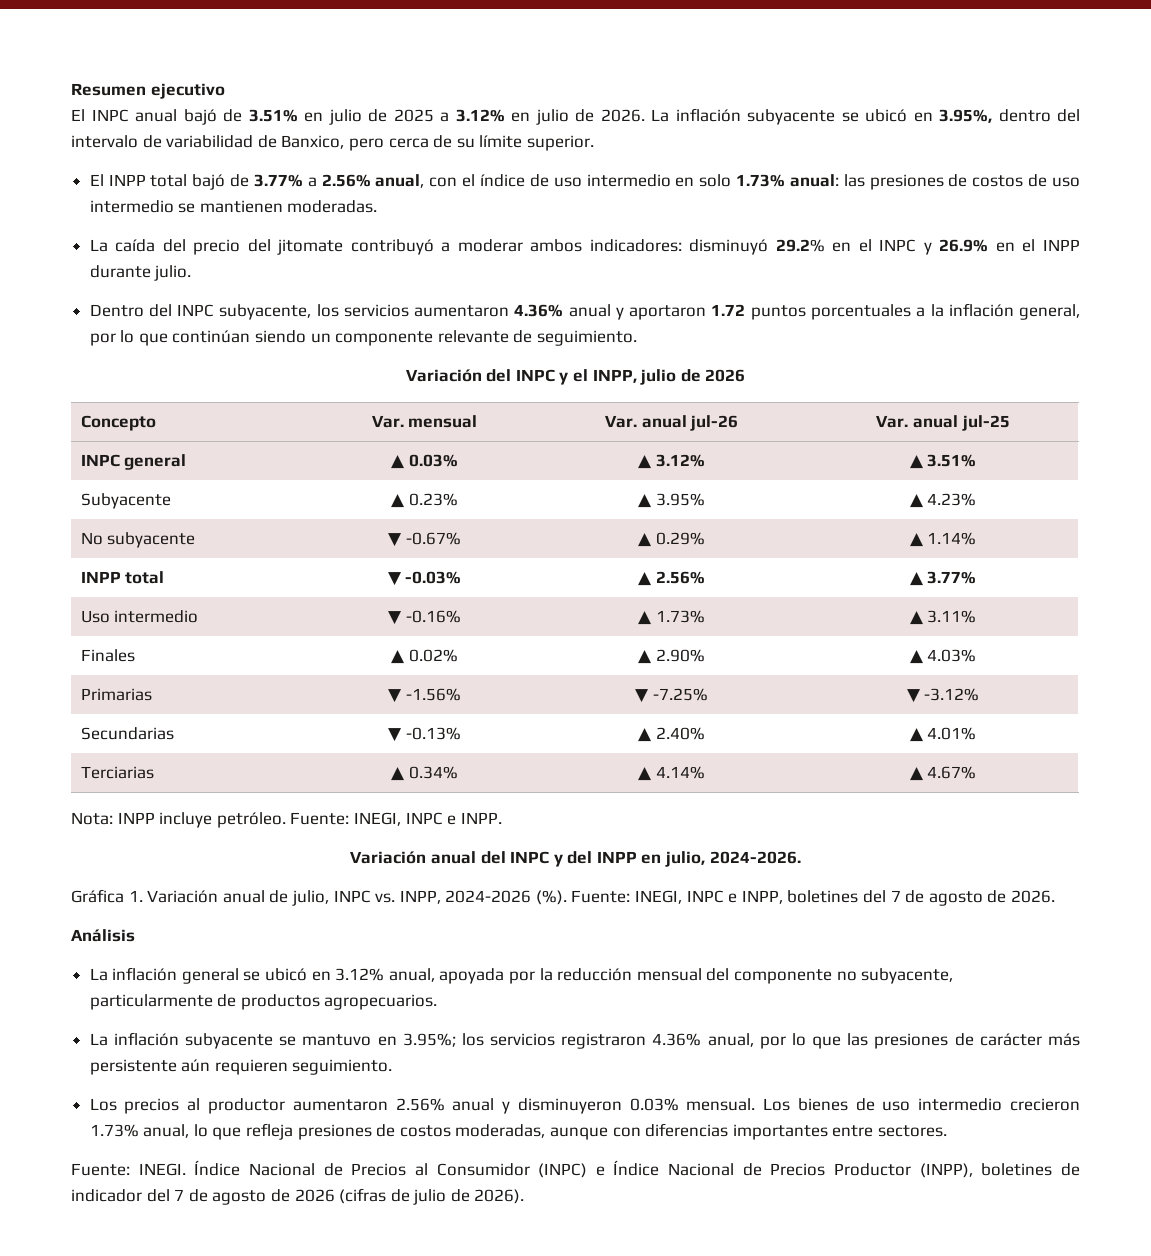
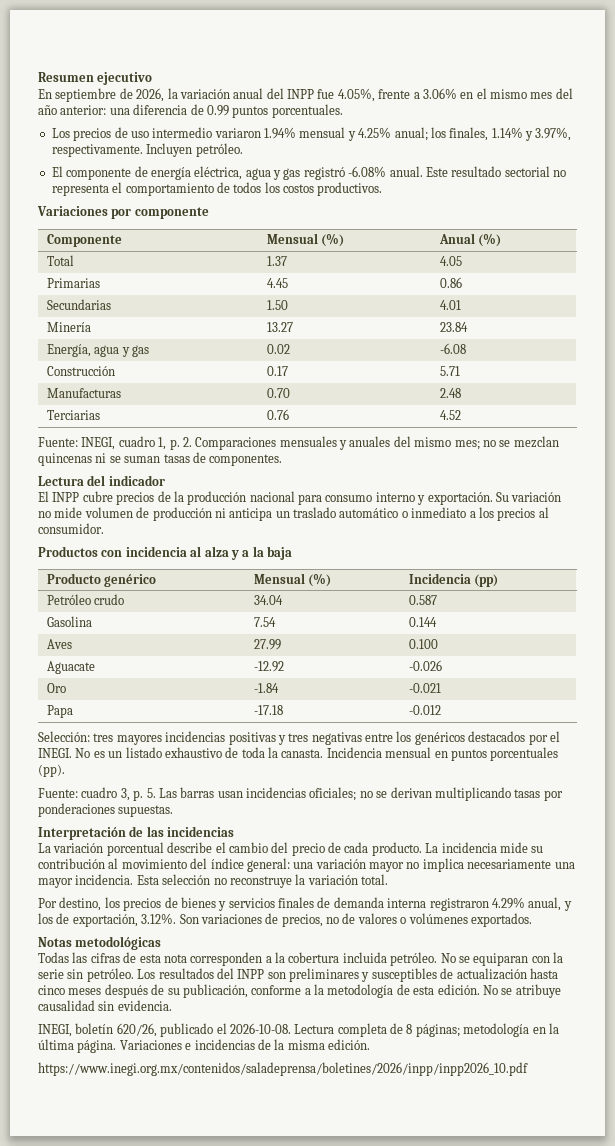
[71,108,1080,125] [71,135,594,151] [89,174,1080,190] [89,200,378,213] [89,239,1080,255] [89,265,192,281] [89,303,1080,320] [89,330,638,346] [405,369,746,385] [80,415,156,431] [371,415,478,428] [604,415,739,431] [876,415,1010,431] [80,454,187,470] [391,454,458,469] [638,454,705,469] [909,454,977,469] [80,493,171,509] [391,493,458,508] [638,493,705,508] [909,493,977,508] [80,532,196,548] [388,532,461,547] [638,532,705,547] [909,532,977,547] [80,571,165,584] [387,571,462,586] [638,571,705,586] [909,571,977,586] [80,610,199,623] [388,610,461,625] [638,610,705,625] [909,610,977,625] [80,649,135,662] [391,649,458,664] [638,649,705,664] [909,649,977,664] [80,688,152,701] [388,688,461,703] [635,688,708,703] [906,688,980,703] [80,727,174,740] [388,727,461,742] [638,727,705,742] [909,727,977,742] [80,766,154,779] [391,766,458,781] [638,766,705,781] [909,766,977,781] [71,812,502,828] [350,851,801,867] [71,889,1055,906] [71,929,135,942] [89,967,954,984] [89,994,438,1010] [89,1032,1080,1049] [89,1059,393,1075] [89,1098,1080,1114] [89,1123,947,1140] [71,1160,1080,1178] [71,1188,525,1205] El INPC anual bajó de 3.51% en julio de 2025 a 3.12% en julio de 2026. La inflación subyacente se ubicó en 3.95%, dentro del intervalo de variabilidad de Banxico, pero cerca de su límite superior. // El INPP total bajó de 3.77% a 2.56% anual, con el índice de uso intermedio en solo 1.73% anual: las presiones de costos de uso intermedio se mantienen moderadas. // La caída del precio del jitomate contribuyó a moderar ambos indicadores: disminuyó 29.2% en el INPC y 26.9% en el INPP durante julio. // Dentro del INPC subyacente, los servicios aumentaron 4.36% anual y aportaron 1.72 puntos porcentuales a la inflación general, por lo que continúan siendo un componente relevante de seguimiento. // Variación del INPC y el INPP, julio de 2026 // Concepto | Var. mensual | Var. anual jul-26 | Var. anual jul-25 // INPC general | ▲ 0.03% | ▲ 3.12% | ▲ 3.51% // Subyacente | ▲ 0.23% | ▲ 3.95% | ▲ 4.23% // No subyacente | ▼ -0.67% | ▲ 0.29% | ▲ 1.14% // INPP total | ▼ -0.03% | ▲ 2.56% | ▲ 3.77% // Uso intermedio | ▼ -0.16% | ▲ 1.73% | ▲ 3.11% // Finales | ▲ 0.02% | ▲ 2.90% | ▲ 4.03% // Primarias | ▼ -1.56% | ▼ -7.25% | ▼ -3.12% // Secundarias | ▼ -0.13% | ▲ 2.40% | ▲ 4.01% // Terciarias | ▲ 0.34% | ▲ 4.14% | ▲ 4.67% // Nota: INPP incluye petróleo. Fuente: INEGI, INPC e INPP. // Variación anual del INPC y del INPP en julio, 2024-2026. // Gráfica 1. Variación anual de julio, INPC vs. INPP, 2024-2026 (%). Fuente: INEGI, INPC e INPP, boletines del 7 de agosto de 2026. // Análisis // La inflación general se ubicó en 3.12% anual, apoyada por la reducción mensual del componente no subyacente, particularmente de productos agropecuarios. // La inflación subyacente se mantuvo en 3.95%; los servicios registraron 4.36% anual, por lo que las presiones de carácter más persistente aún requieren seguimiento. // Los precios al productor aumentaron 2.56% anual y disminuyeron 0.03% mensual. Los bienes de uso intermedio crecieron 1.73% anual, lo que refleja presiones de costos moderadas, aunque con diferencias importantes entre sectores. // Fuente: INEGI. Índice Nacional de Precios al Consumidor (INPC) e Índice Nacional de Precios Productor (INPP), boletines de indicador del 7 de agosto de 2026 (cifras de julio de 2026). -> [38,88,573,102] [38,104,343,118] [51,127,572,141] [51,143,243,157] [51,166,566,180] [51,182,383,196] [37,206,209,219] [46,234,122,247] [266,233,345,247] [438,233,502,247] [46,255,74,266] [266,256,287,266] [439,256,462,266] [46,278,100,288] [266,278,288,288] [439,277,462,288] [46,299,111,310] [266,300,288,310] [439,300,461,310] [46,322,91,332] [266,322,293,332] [439,322,468,332] [46,344,149,357] [266,344,290,354] [439,343,466,354] [46,366,115,376] [266,366,288,376] [439,366,460,376] [46,388,121,398] [266,388,290,398] [439,388,461,398] [46,410,100,420] [266,409,289,420] [439,410,461,420] [38,436,559,450] [38,452,283,466] [38,475,165,486] [38,491,562,505] [38,507,549,521] [38,523,104,534] [38,546,292,560] [46,573,157,587] [253,573,332,587] [408,573,499,587] [46,594,125,605] [253,595,283,605] [408,595,437,605] [46,616,92,627] [253,617,276,627] [408,617,437,627] [46,639,72,649] [253,639,281,650] [408,639,438,649] [46,661,95,674] [253,661,284,672] [408,660,442,671] [46,683,66,693] [253,683,279,693] [408,683,441,693] [46,705,73,718] [253,705,283,715] [408,705,441,715] [38,731,560,745] [38,747,559,761] [38,764,65,777] [38,787,563,801] [38,803,174,817] [38,826,235,840] [38,842,544,856] [38,858,575,872] [38,874,388,888] [38,897,572,911] [38,913,532,927] [38,936,162,950] [38,952,563,966] [38,968,558,982] [38,984,561,998] [38,1000,172,1011] [38,1023,559,1037] [38,1039,370,1053] [38,1062,528,1076] En septiembre de 2026, la variación anual del INPP fue 4.05%, frente a 3.06% en el mismo mes del año anterior: una diferencia de 0.99 puntos porcentuales. // Los precios de uso intermedio variaron 1.94% mensual y 4.25% anual; los finales, 1.14% y 3.97%, respectivamente. Incluyen petróleo. // El componente de energía eléctrica, agua y gas registró -6.08% anual. Este resultado sectorial no representa el comportamiento de todos los costos productivos. // Variaciones por componente // Componente | Mensual (%) | Anual (%) // Total | 1.37 | 4.05 // Primarias | 4.45 | 0.86 // Secundarias | 1.50 | 4.01 // Minería | 13.27 | 23.84 // Energía, agua y gas | 0.02 | -6.08 // Construcción | 0.17 | 5.71 // Manufacturas | 0.70 | 2.48 // Terciarias | 0.76 | 4.52 // Fuente: INEGI, cuadro 1, p. 2. Comparaciones mensuales y anuales del mismo mes; no se mezclan quincenas ni se suman tasas de componentes. // Lectura del indicador // El INPP cubre precios de la producción nacional para consumo interno y exportación. Su variación no mide volumen de producción ni anticipa un traslado automático o inmediato a los precios al consumidor. // Productos con incidencia al alza y a la baja // Producto genérico | Mensual (%) | Incidencia (pp) // Petróleo crudo | 34.04 | 0.587 // Gasolina | 7.54 | 0.144 // Aves | 27.99 | 0.100 // Aguacate | -12.92 | -0.026 // Oro | -1.84 | -0.021 // Papa | -17.18 | -0.012 // Selección: tres mayores incidencias positivas y tres negativas entre los genéricos destacados por el INEGI. No es un listado exhaustivo de toda la canasta. Incidencia mensual en puntos porcentuales (pp). // Fuente: cuadro 3, p. 5. Las barras usan incidencias oficiales; no se derivan multiplicando tasas por ponderaciones supuestas. // Interpretación de las incidencias // La variación porcentual describe el cambio del precio de cada producto. La incidencia mide su contribución al movimiento del índice general: una variación mayor no implica necesariamente una mayor incidencia. Esta selección no reconstruye la variación total. // Por destino, los precios de bienes y servicios finales de demanda interna registraron 4.29% anual, y los de exportación, 3.12%. Son variaciones de precios, no de valores o volúmenes exportados. // Notas metodológicas // Todas las cifras de esta nota corresponden a la cobertura incluida petróleo. No se equiparan con la serie sin petróleo. Los resultados del INPP son preliminares y susceptibles de actualización hasta cinco meses después de su publicación, conforme a la metodología de esta edición. No se atribuye causalidad sin evidencia. // INEGI, boletín 620/26, publicado el 2026-10-08. Lectura completa de 8 páginas; metodología en la última página. Variaciones e incidencias de la misma edición. // https://www.inegi.org.mx/contenidos/saladeprensa/boletines/2026/inpp/inpp2026_10.pdf

